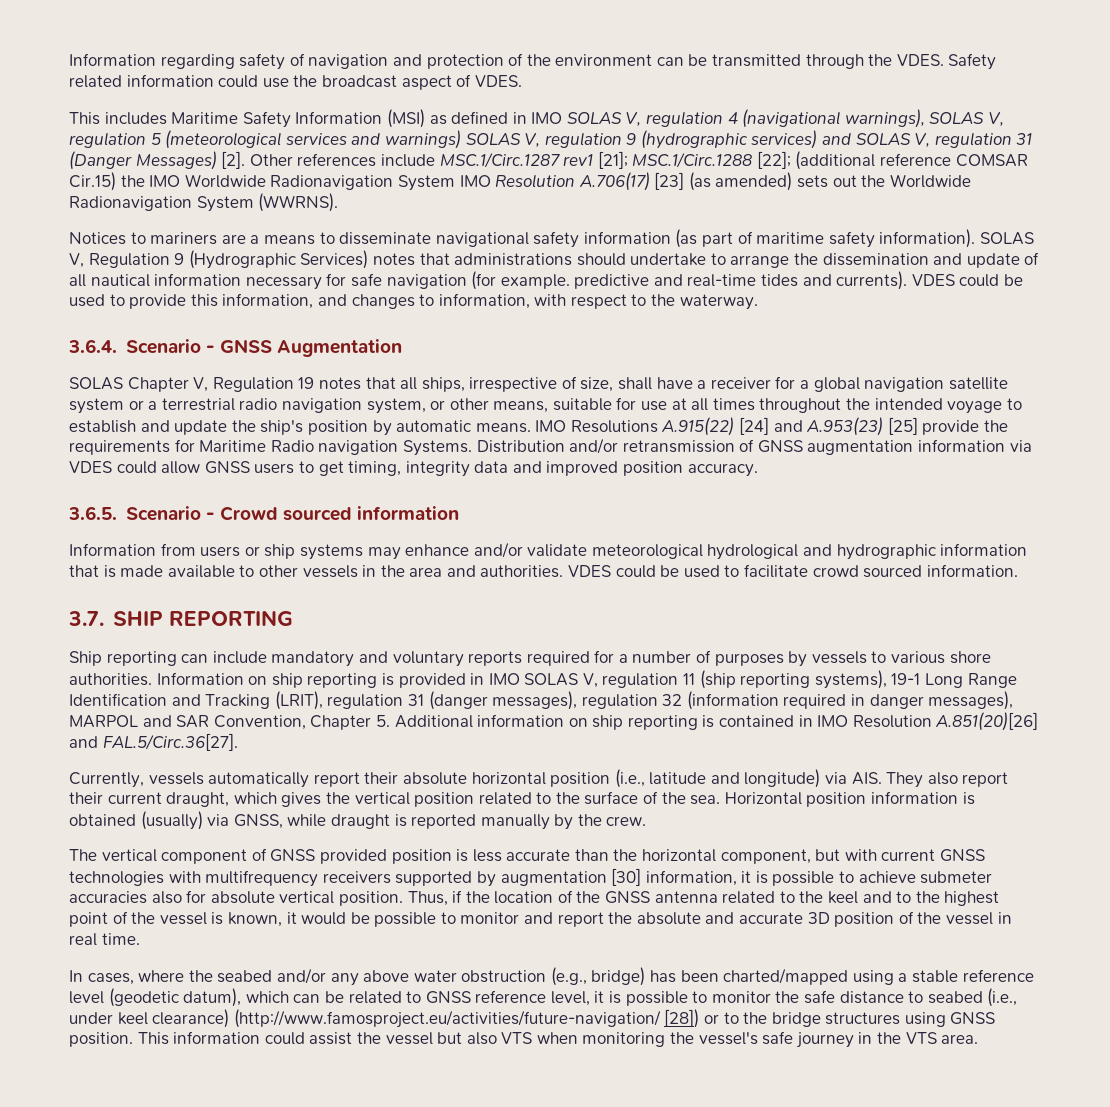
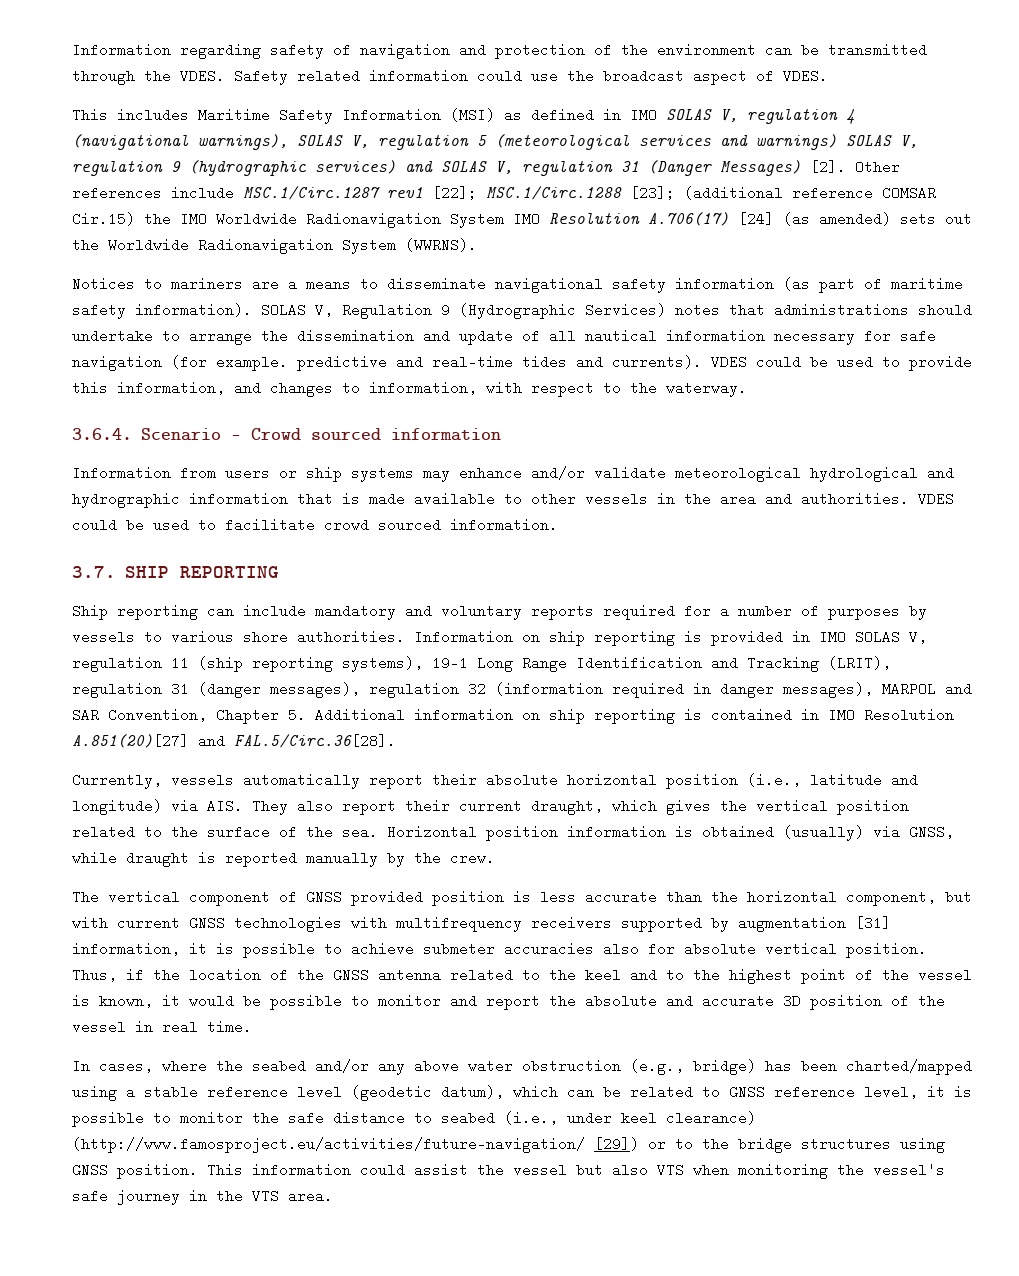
[597,151,791,169] [21]; MSC.1/Circ.1288 [22]; -> [432,186,675,200] [22]; MSC.1/Circ.1288 [23];
[654,172,685,190] [23] -> [738,212,774,226] [24]
[219,339,402,357] [69,376,1008,392] [69,397,1022,414] [69,417,1009,436] [69,438,1032,456] [69,461,758,477] [68,506,215,521] GNSS Augmentation // SOLAS Chapter V, Regulation 19 notes that all ships, irrespective of size, shall have a receiver for a global navigation satellite system or a terrestrial radio navigation system, or other means, suitable for use at all times throughout the intended voyage to establish and update the ship's position by automatic means. IMO Resolutions A.915(22) [24] and A.953(23) [25] provide the requirements for Maritime Radio navigation Systems. Distribution and/or retransmission of GNSS augmentation information via VDES could allow GNSS users to get timing, integrity data and improved position accuracy. // 3.6.5. Scenario - -> (241, 437) none
[935,712,1039,731] [69,733,238,751] A.851(20)[26] and FAL.5/Circ.36[27]. -> [72,734,396,748] A.851(20)[27] and FAL.5/Circ.36[28].
[611,868,642,886] [30] -> [855,916,891,930] [31]
[664,1009,700,1028] [28]) -> [594,1137,639,1151] [29])

